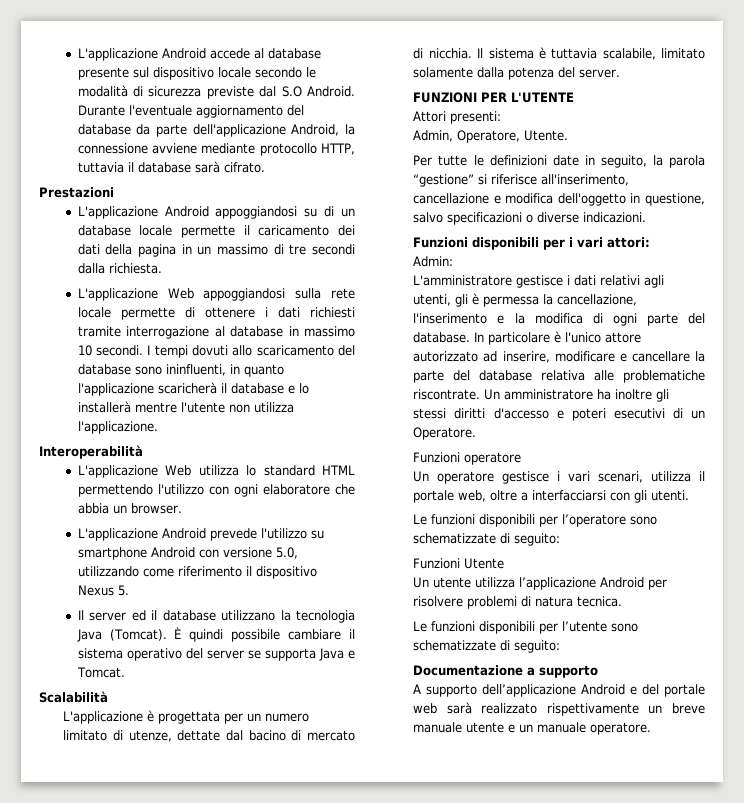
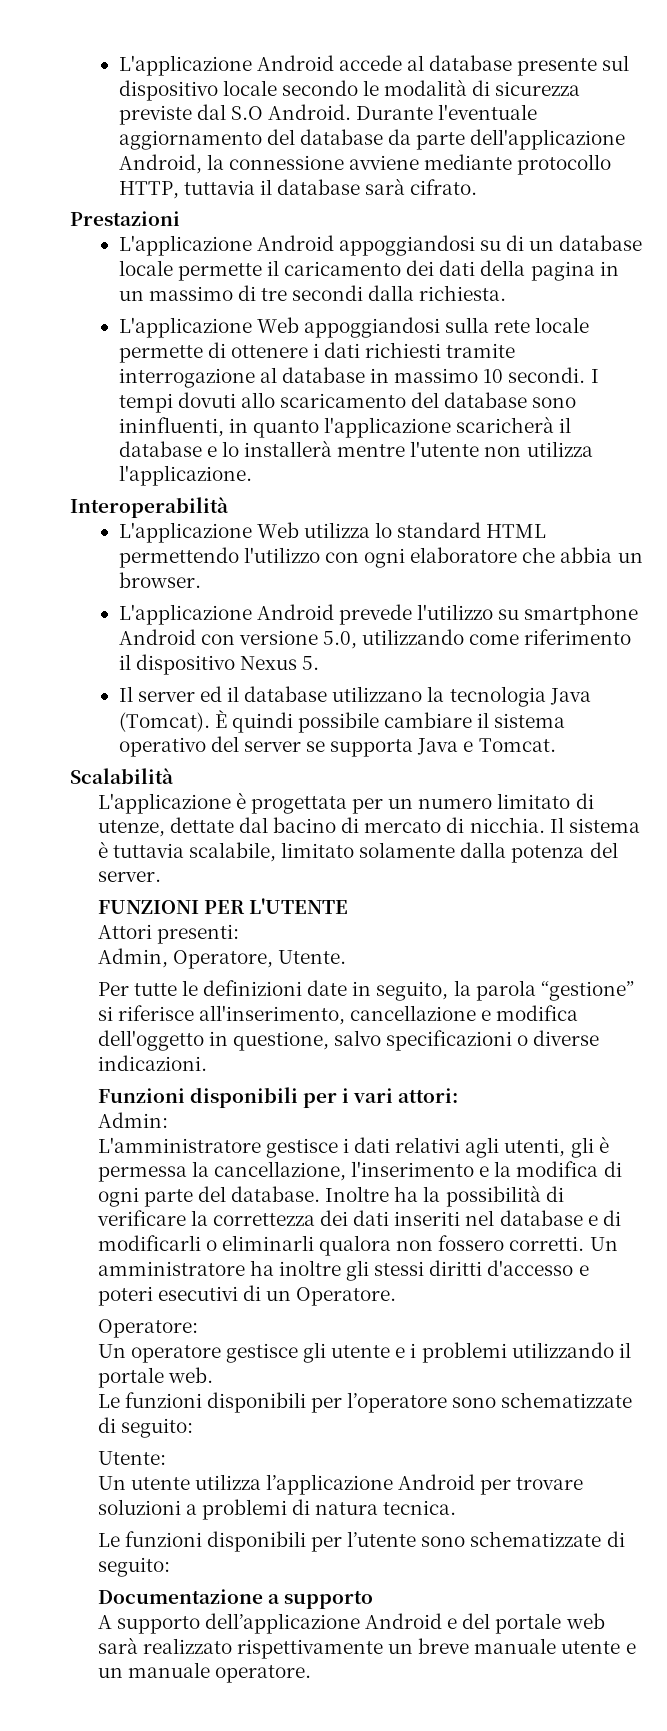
[474,331,642,345] [413,351,705,363] [413,370,705,383] [413,389,481,400] In particolare è l'unico attore autorizzato ad inserire, modificare e cancellare la parte del database relativa alle problematiche riscontrate. -> [325,1185,564,1207] [96,1210,621,1226] [97,1235,585,1256] Inoltre ha la possibilità di verificare la correttezza dei dati inseriti nel database e di modificarli o eliminarli qualora non fossero corretti.
[413,452,522,465] Funzioni operatore -> [97,1319,198,1338] Operatore:
[557,471,705,483] [413,490,690,503] i vari scenari, utilizza il portale web, oltre a interfacciarsi con gli utenti. -> [303,1342,631,1363] [97,1367,213,1388] gli utente e i problemi utilizzando il portale web.
[413,558,505,569] Funzioni Utente -> [97,1451,166,1465] Utente:
[413,596,464,607] risolvere -> [516,1477,584,1490] [97,1499,197,1515] trovare soluzioni a

